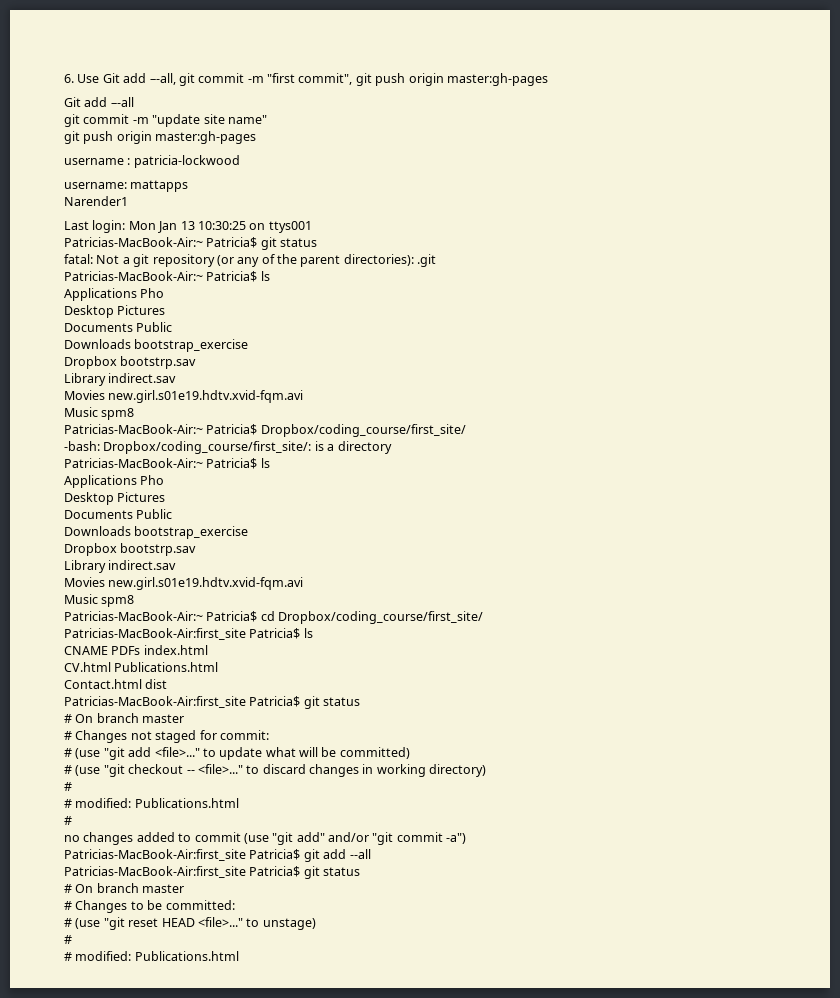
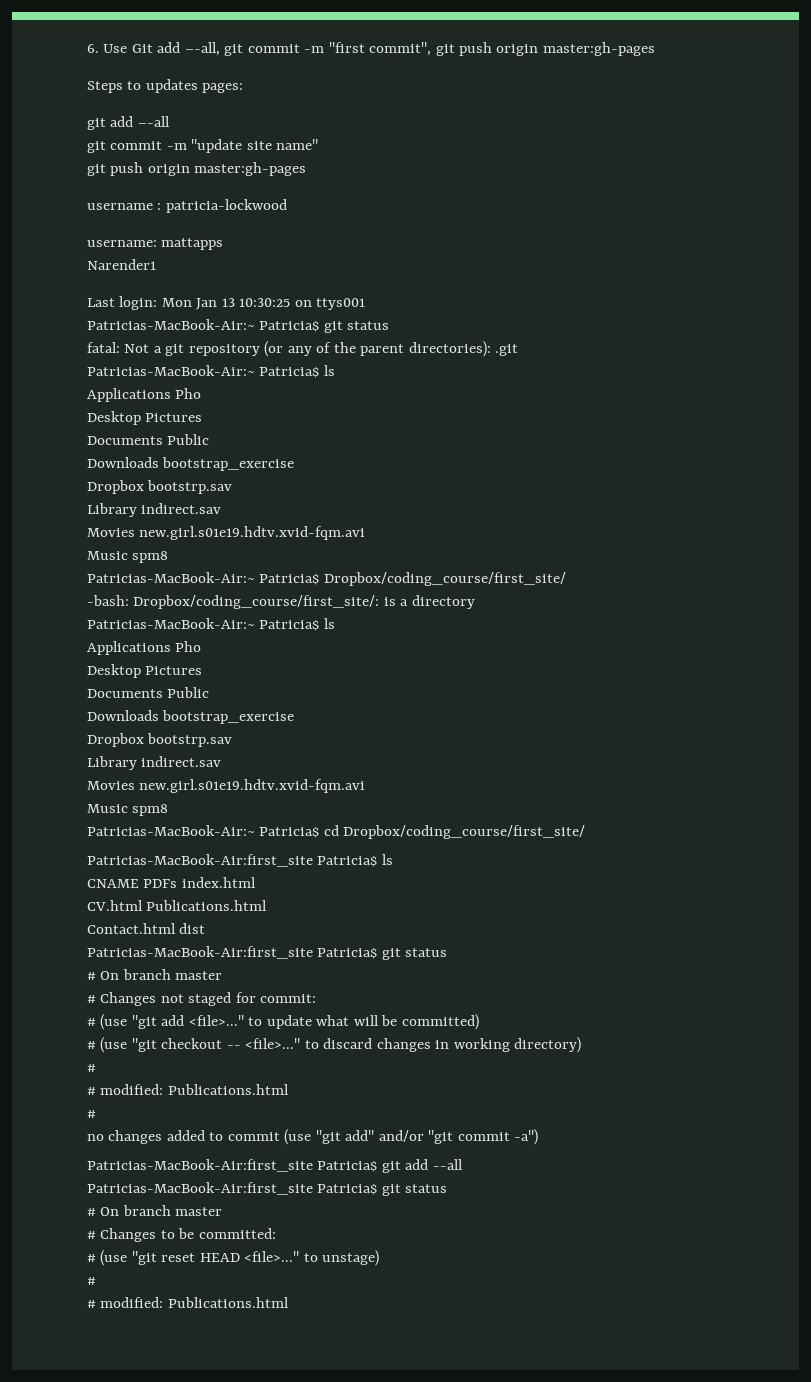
[64,97,81,107] Git -> [87,79,244,93] [87,118,106,130] Steps to updates pages: // git

